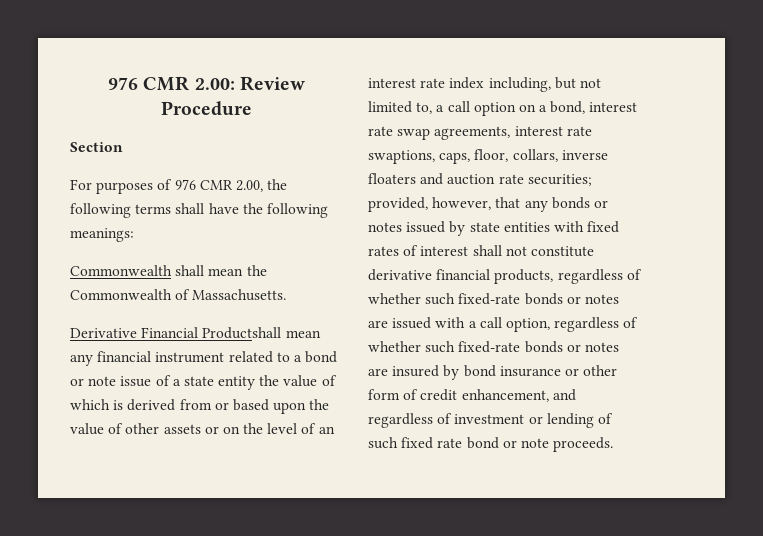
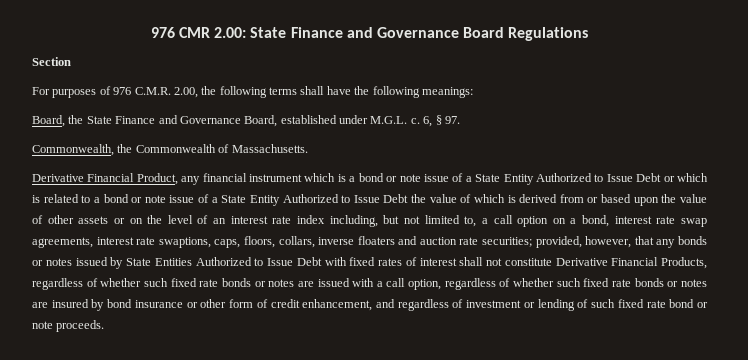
[239,76,305,91] [161,101,252,116] Review Procedure -> [250,27,589,41] State Finance and Governance Board Regulations
[199,180,233,190] CMR -> [134,87,171,95] C.M.R.
[70,265,244,276] Commonwealth shall mean -> [32,115,460,127] [32,144,114,156] Board, the State Finance and Governance Board, established under M.G.L. c. 6, § 97. // Commonwealth,
[202,327,321,339] Productshall mean -> [136,173,178,185] Product,
(225, 357) none -> [304,173,709,185] [32,195,40,203] which is a bond or note issue of a State Entity Authorized to Issue Debt or which is
[183,376,256,390] state entity -> [221,194,409,206] State Entity Authorized to Issue Debt
[474,149,509,162] floor, -> [243,236,275,248] floors,
[469,222,550,232] state entities -> [126,257,322,266] State Entities Authorized to Issue Debt
[368,269,642,284] [368,293,521,305] derivative financial products, regardless of whether such fixed-rate -> [555,257,707,269] [32,278,219,290] Derivative Financial Products, regardless of whether such fixed rate
[458,341,521,353] fixed-rate -> [583,278,632,287] fixed rate

